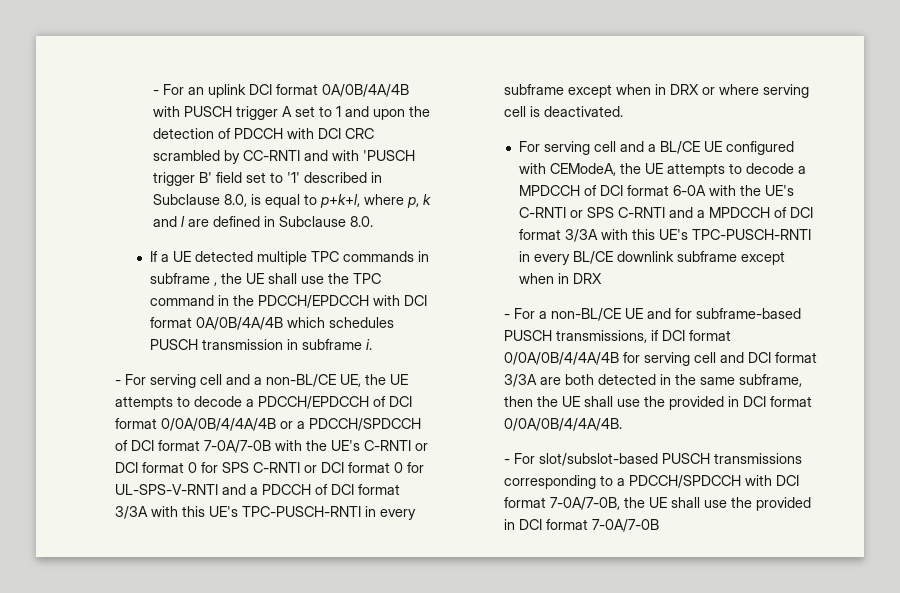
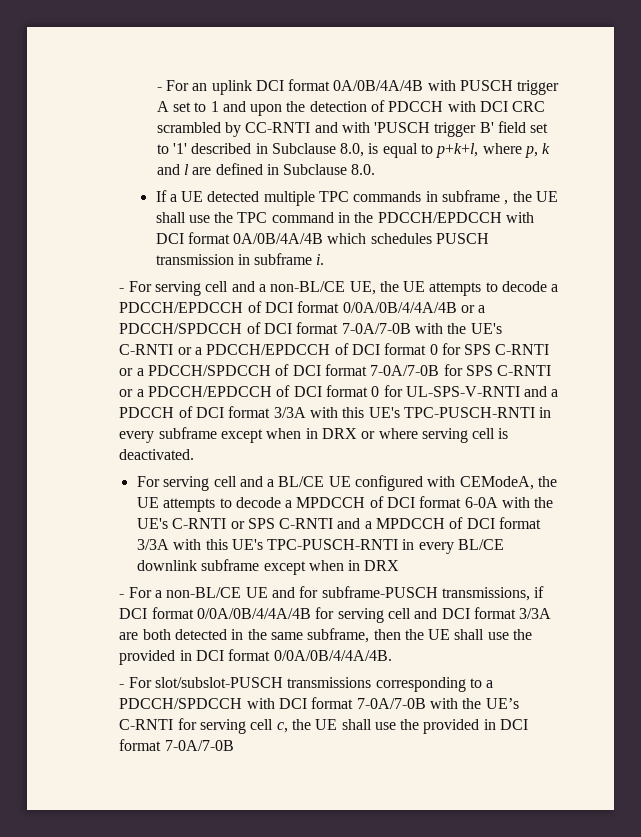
(428, 447) none -> [194,343,349,355] a PDCCH/EPDCCH of
(317, 469) none -> [136,364,552,376] [119,385,291,397] a PDCCH/SPDCCH of DCI format 7-0A/7-0B for SPS C-RNTI or a PDCCH/EPDCCH of
[695,308,801,319] [503,330,552,341] subframe-based PUSCH -> [321,586,438,598] subframe-PUSCH
[538,453,710,466] slot/subslot-based PUSCH -> [154,677,283,688] slot/subslot-PUSCH
[549,497,620,510] 7-0A/7-0B, -> [356,698,519,709] [119,718,288,734] 7-0A/7-0B with the UE’s C-RNTI for serving cell c,

